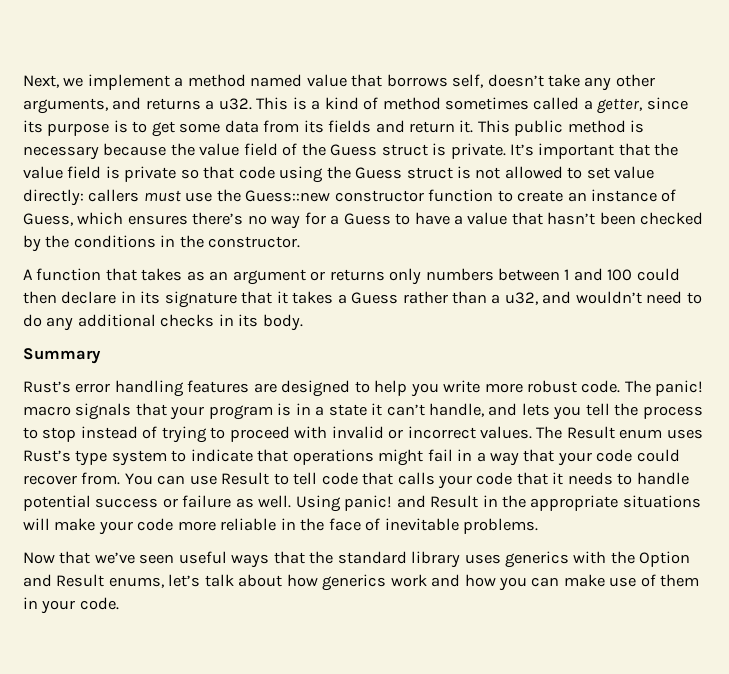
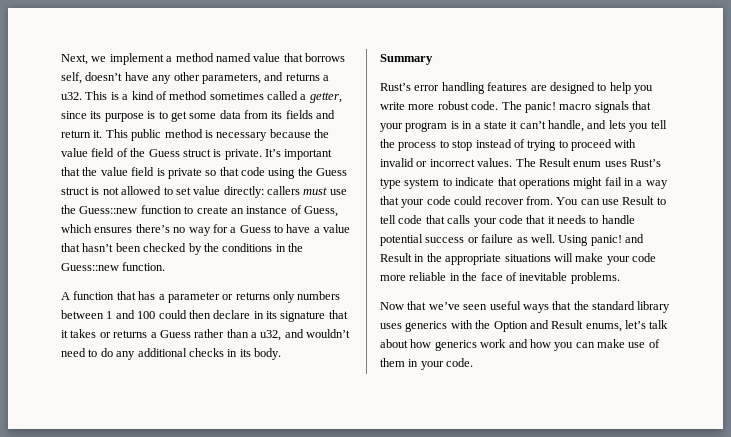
[548,74,581,87] take -> [124,72,149,81] have
[23,98,108,114] arguments, -> [201,73,261,84] parameters,
[334,190,424,202] constructor -> (138, 210) none
[208,236,301,248] constructor. -> [61,262,166,271] Guess::new function.
[141,268,306,285] takes as an argument -> [138,291,220,303] has a parameter
(334, 297) none -> [99,330,148,338] or returns

